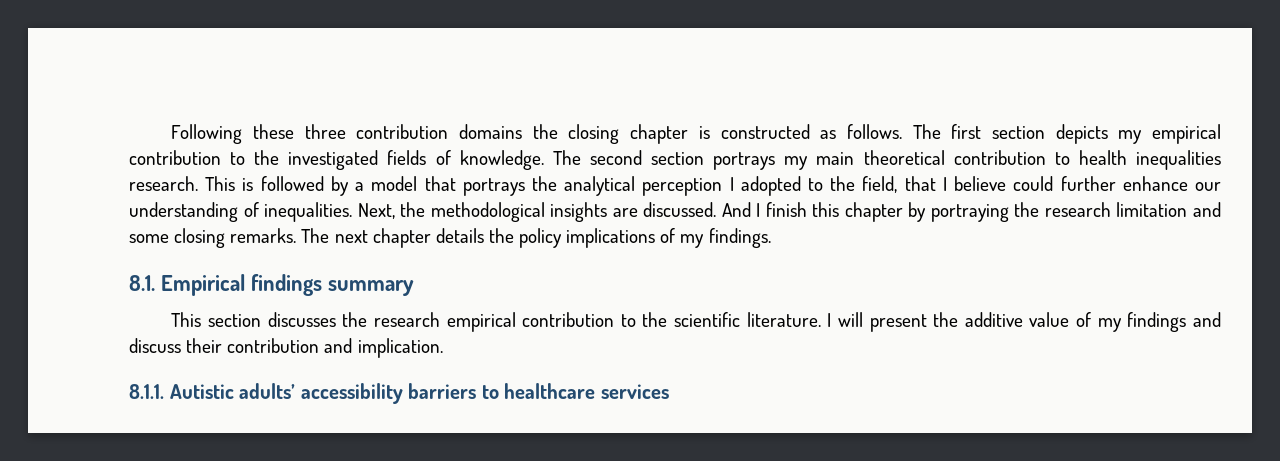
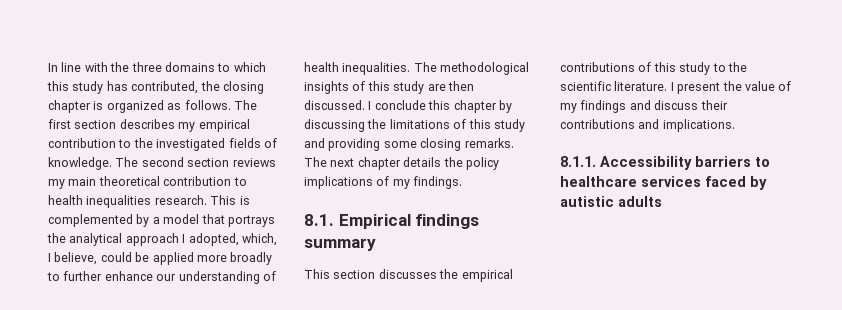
[171,124,523,144] Following these three contribution domains -> [48,62,266,72] [47,81,199,94] In line with the three domains to which this study has contributed,
[720,124,810,139] constructed -> [106,100,164,113] organized
[1055,124,1108,144] depicts -> [119,119,175,129] describes
[713,152,776,170] portrays -> [232,158,276,167] reviews
[260,176,324,191] followed -> [48,214,133,227] complemented
[642,176,1054,196] perception I adopted to the field, that I believe could -> [125,233,277,246] [48,252,273,265] [47,272,60,281] approach I adopted, which, I believe, could be applied more broadly to
[264,202,1221,222] inequalities. Next, the methodological insights are discussed. And I finish this chapter by portraying the research limitation and -> [304,62,530,75] [304,81,474,94] [304,100,512,113] [304,119,525,132] [304,138,381,151] health inequalities. The methodological insights of this study are then discussed. I conclude this chapter by discussing the limitations of this study and providing
[373,312,615,332] research empirical contribution -> [461,269,513,282] [560,62,711,75] empirical contributions of this study
[837,312,863,327] will -> (674, 86) none
[964,312,1023,327] additive -> (742, 86) none
[227,338,443,358] [129,383,669,404] contribution and implication. // 8.1.1. Autistic adults’ accessibility barriers to healthcare services -> [560,119,735,132] [560,156,770,170] [560,176,767,190] [560,196,662,207] contributions and implications. // 8.1.1. Accessibility barriers to healthcare services faced by autistic adults

